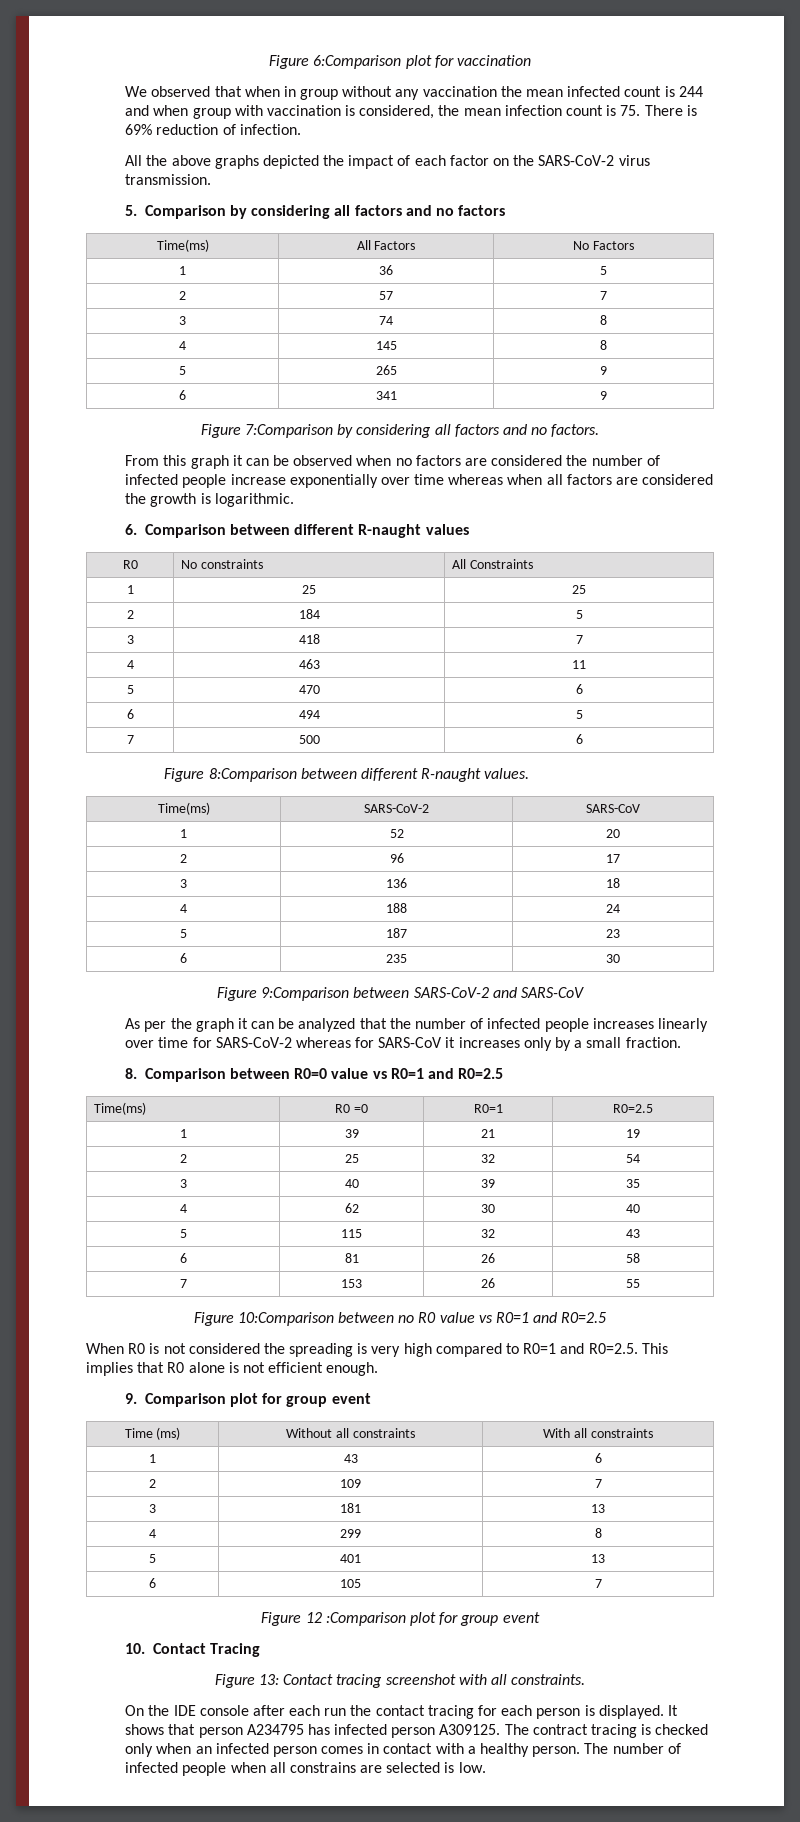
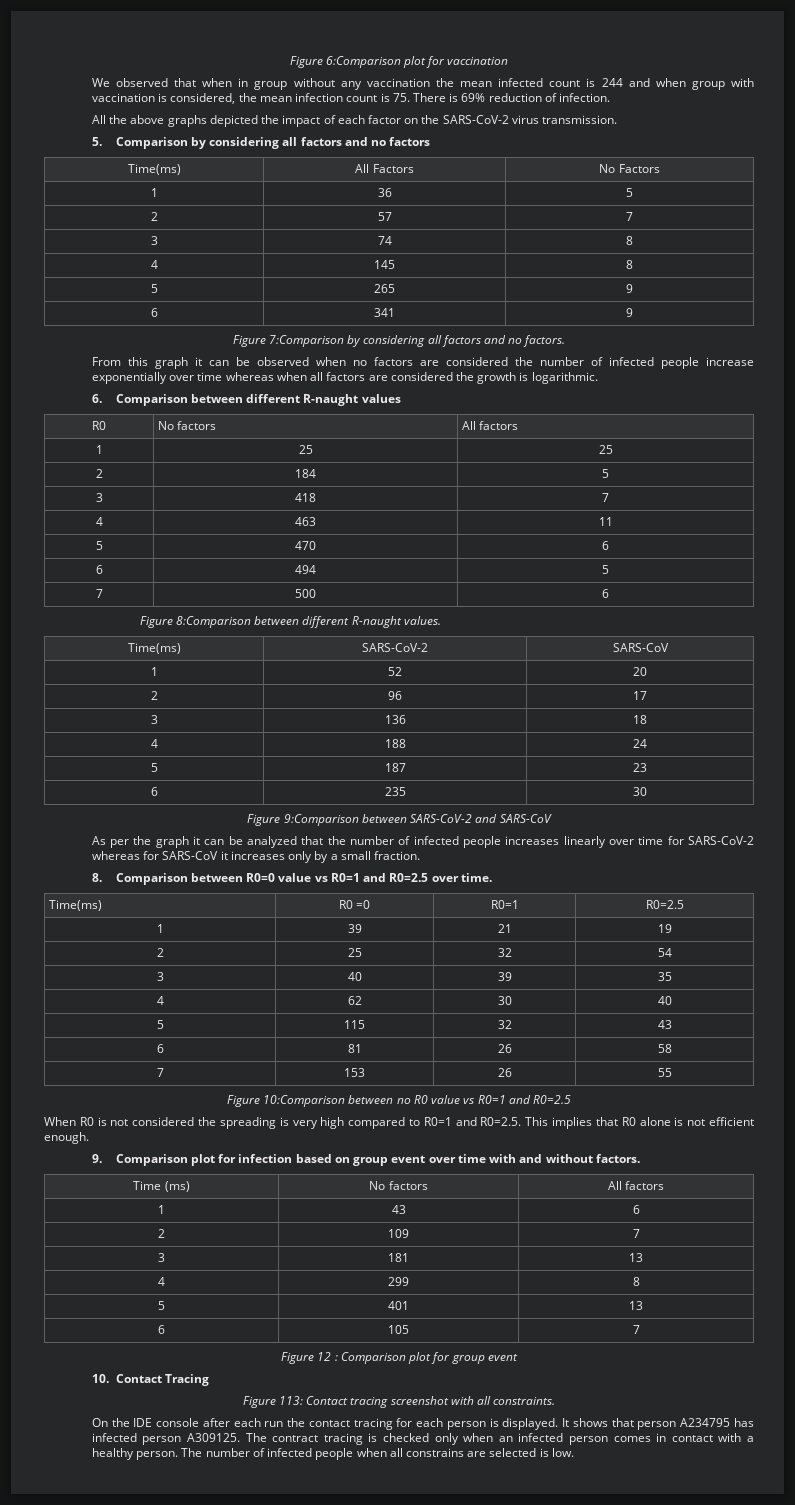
[201,559,264,569] [452,559,534,569] constraints | All Constraints -> [177,421,217,430] [462,421,519,430] factors | All factors
(504, 1073) none -> [431,873,492,882] over time.
[286,1393,371,1407] [124,1427,181,1440] [286,1428,415,1438] [543,1428,653,1438] group event // Time (ms) | Without all constraints | With all constraints -> [238,1154,640,1166] [133,1181,190,1192] [369,1181,428,1190] [607,1181,665,1190] infection based on group event over time with and without factors. // Time (ms) | No factors | All factors
[325,1612,406,1626] :Comparison -> [334,1352,406,1364] : Comparison
[259,1674,280,1685] 13: -> [278,1396,303,1405] 113:

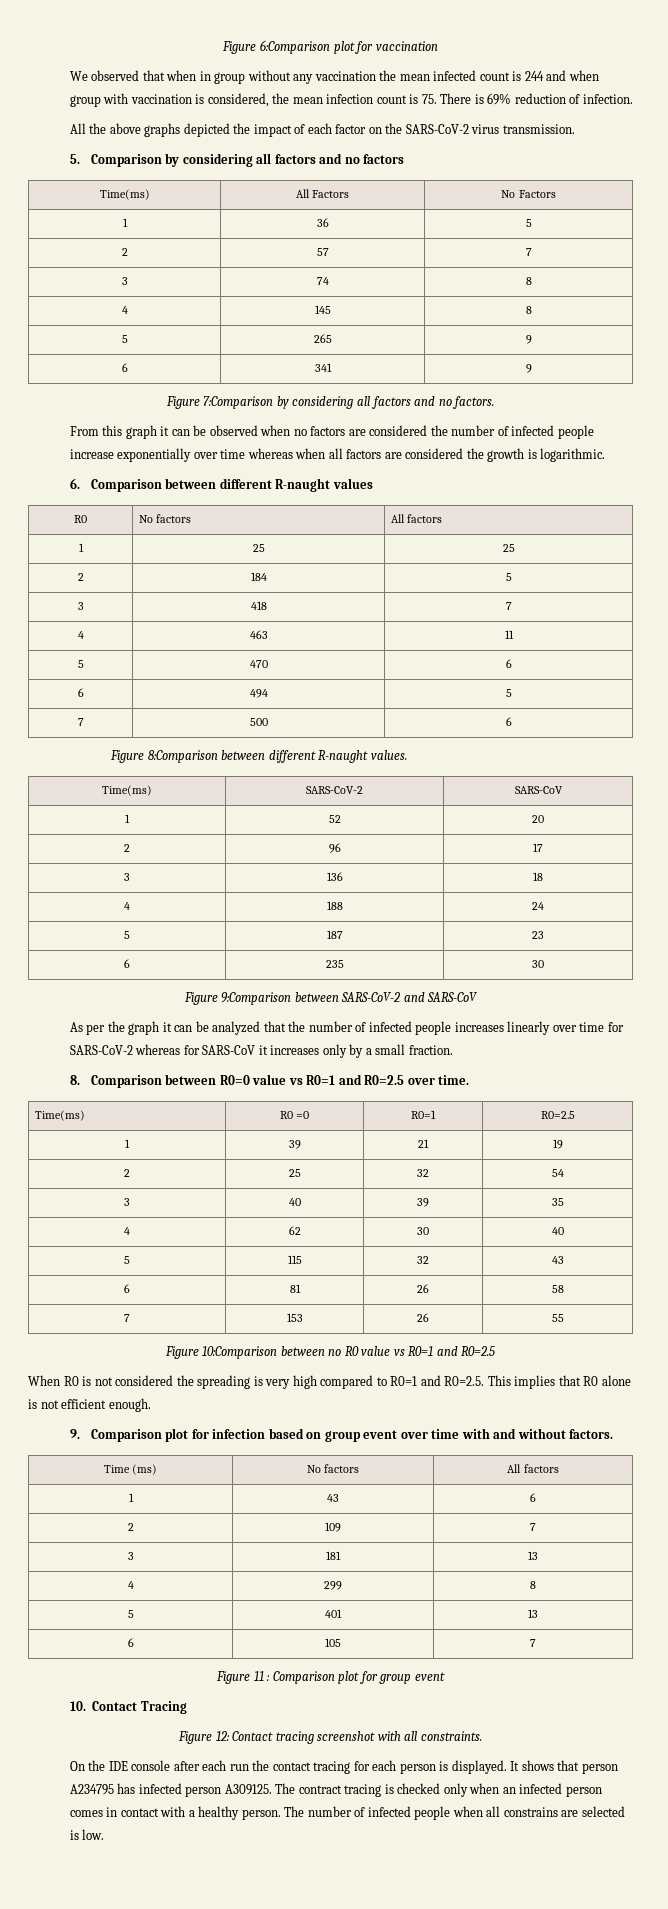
[317,1352,332,1361] 12 -> [253,1671,264,1681] 11
[278,1396,303,1405] 113: -> [215,1731,230,1741] 12:

